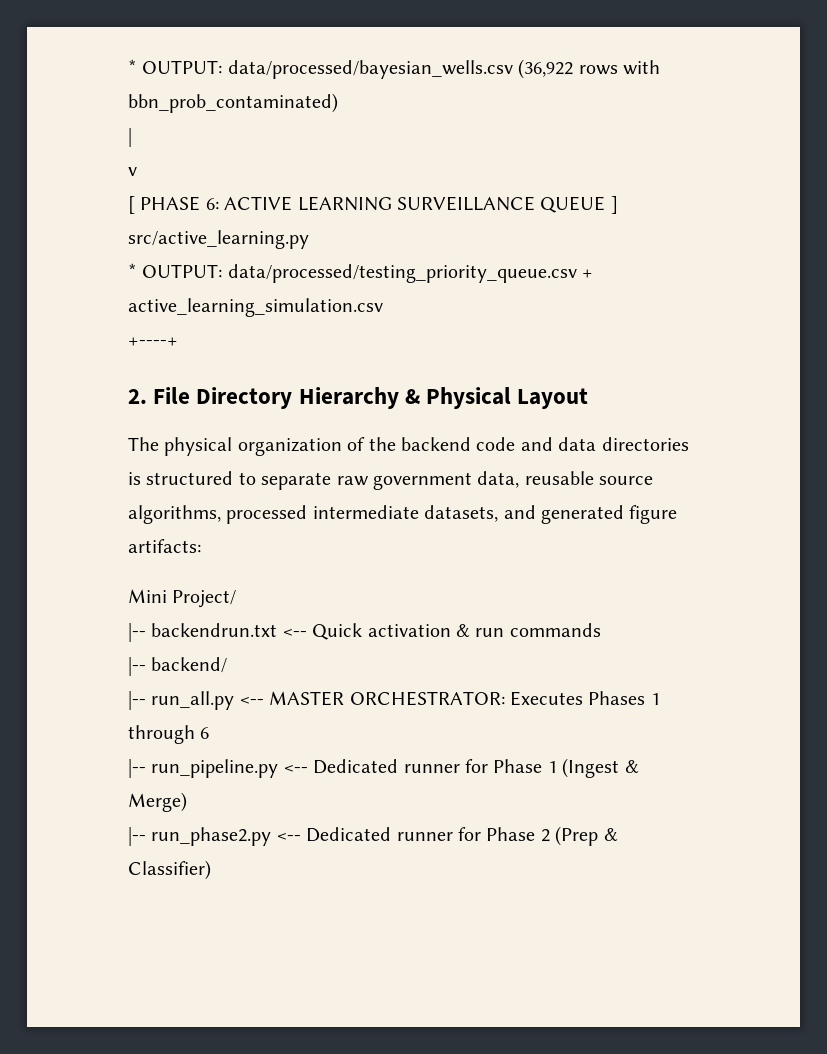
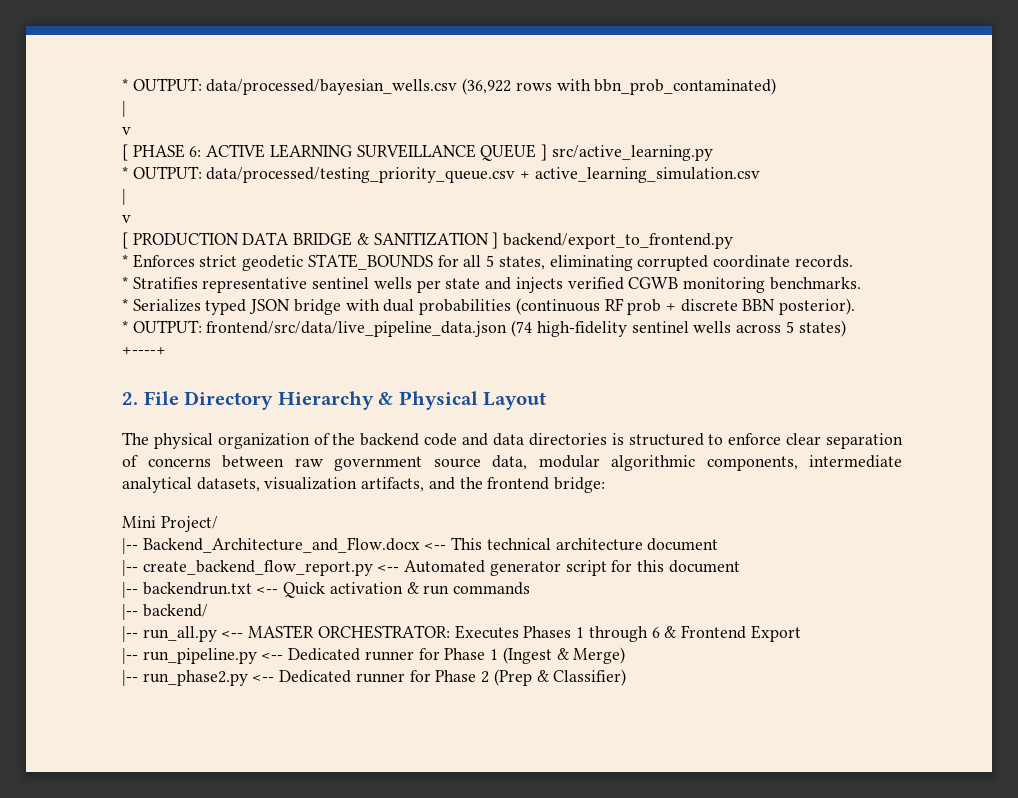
(383, 307) none -> [122,189,126,205] [122,215,131,223] [122,232,734,249] [122,254,853,271] [122,276,861,293] [122,298,856,315] [122,320,846,337] // | // v // [ PRODUCTION DATA BRIDGE & SANITIZATION ] backend/export_to_frontend.py // * Enforces strict geodetic STATE_BOUNDS for all 5 states, eliminating corrupted coordinate records. // * Stratifies representative sentinel wells per state and injects verified CGWB monitoring benchmarks. // * Serializes typed JSON bridge with dual probabilities (continuous RF prob + discrete BBN posterior). // * OUTPUT: frontend/src/data/live_pipeline_data.json (74 high-fidelity sentinel wells across 5 states)
[261,471,654,490] [128,505,678,524] [128,539,201,553] [128,589,237,608] separate raw government data, reusable source algorithms, processed intermediate datasets, and generated figure artifacts: // Mini Project/ -> [728,433,904,449] [122,455,902,471] [122,477,606,493] [122,516,218,532] [122,537,719,554] [122,560,740,576] enforce clear separation of concerns between raw government source data, modular algorithmic components, intermediate analytical datasets, visualization artifacts, and the frontend bridge: // Mini Project/ // |-- Backend_Architecture_and_Flow.docx <-- This technical architecture document // |-- create_backend_flow_report.py <-- Automated generator script for this document
(210, 733) none -> [664,625,801,642] & Frontend Export

